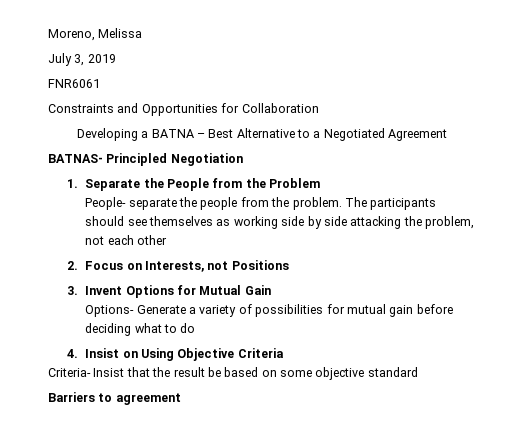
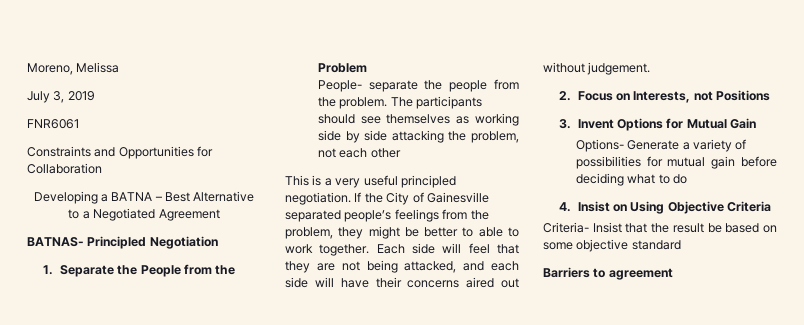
(168, 240) none -> [285,175,456,188] [285,192,489,205] [285,209,489,222] [285,226,519,239] [285,243,519,256] [285,260,519,273] [285,277,519,288] [543,62,651,75] // This is a very useful principled negotiation. If the City of Gainesville separated people’s feelings from the problem, they might be better to able to work together. Each side will feel that they are not being attacked, and each side will have their concerns aired out without judgement.

